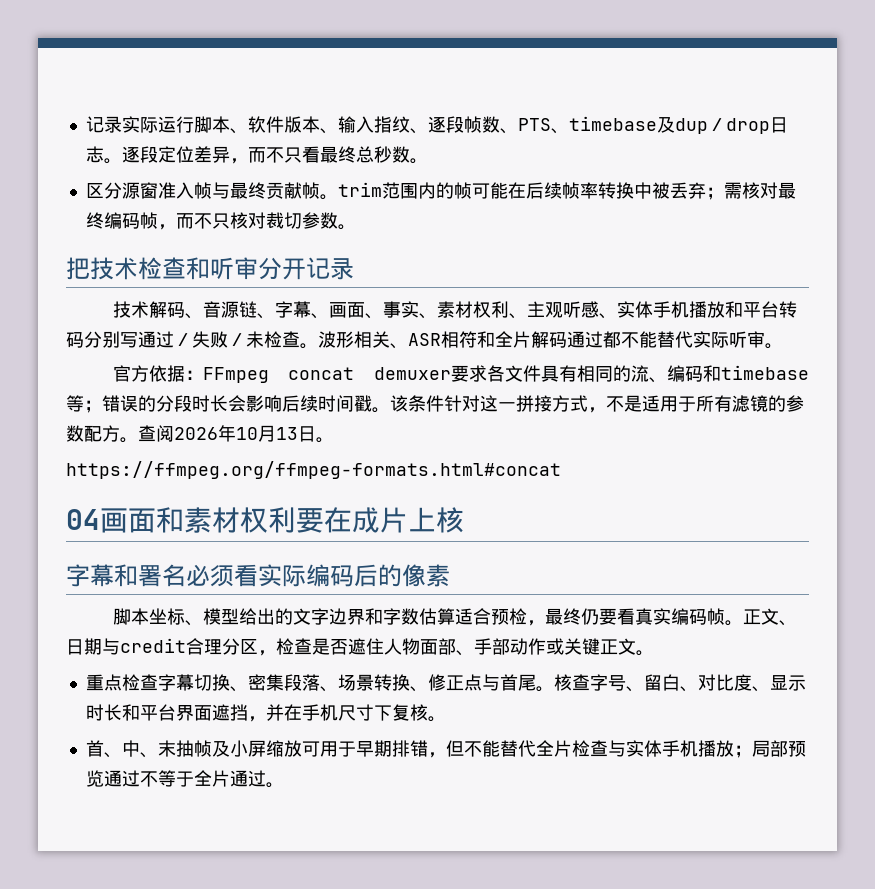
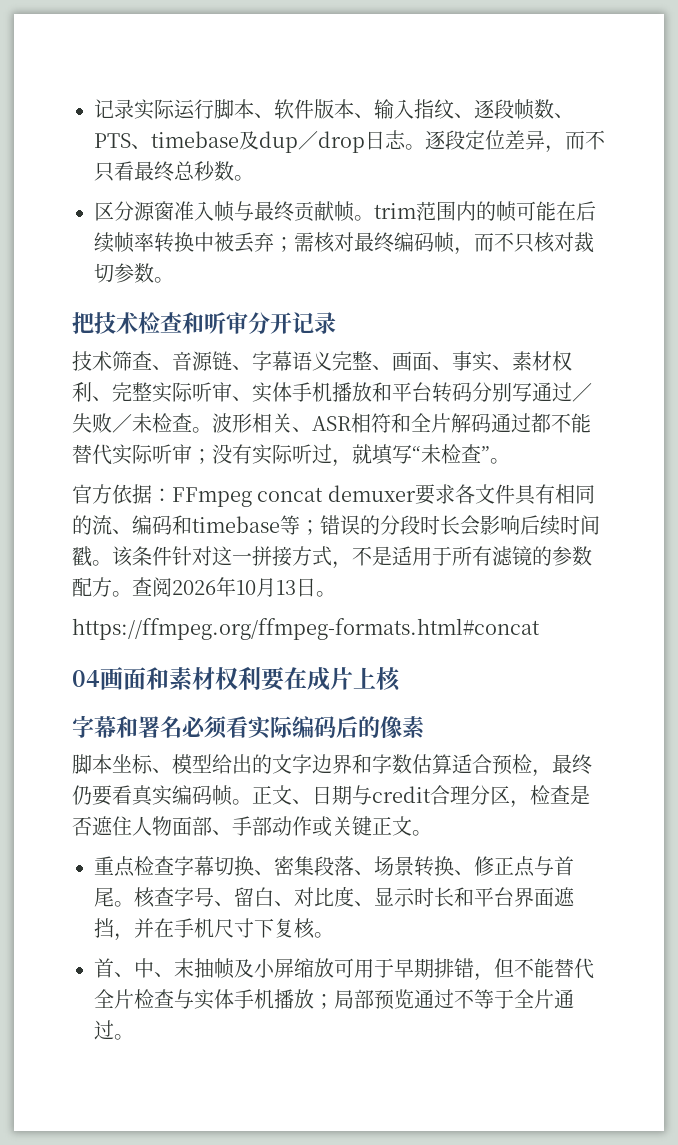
[148,301,185,318] 解码 -> [112,351,152,371] 筛查
(311, 309) none -> [292,351,372,371] 语义完整
[526,301,599,318] 主观听感 -> [112,382,232,403] 完整实际听审
(765, 339) none -> [192,444,490,467] ；没有实际听过，就填写“未检查”

